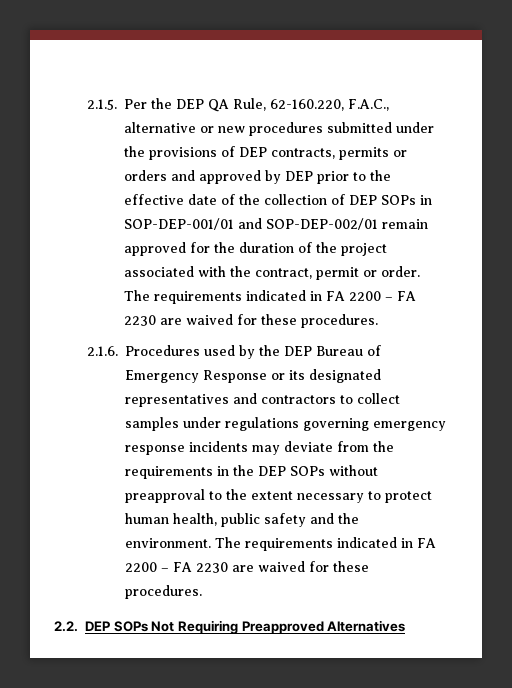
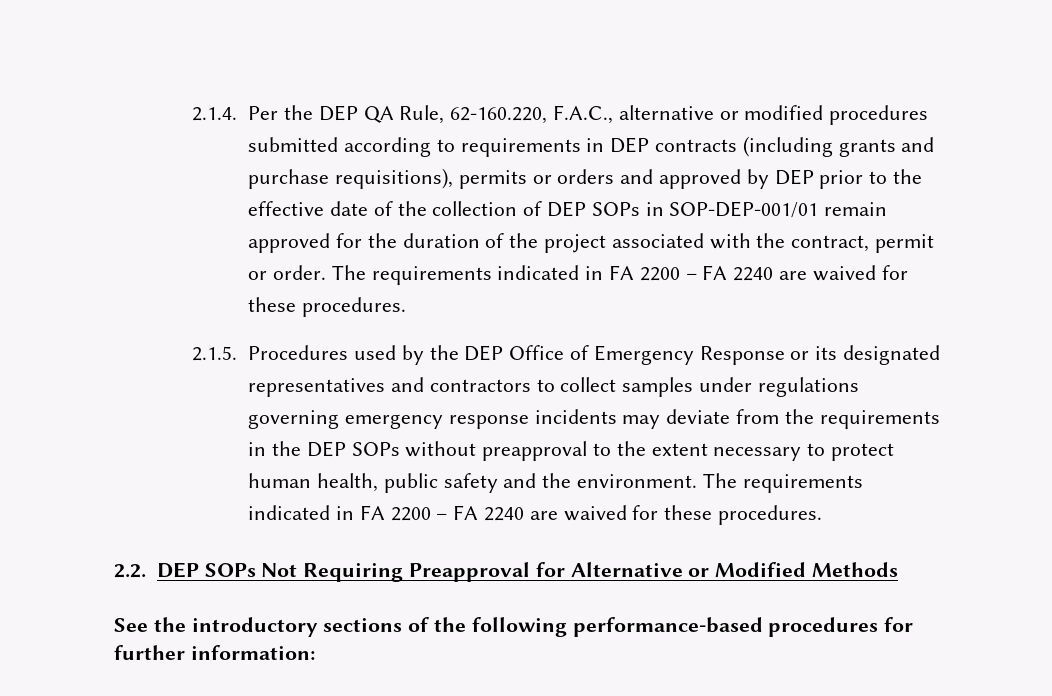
[86,99,117,110] 2.1.5. -> [192,107,238,121] 2.1.4.
[217,126,245,133] new -> [744,105,824,120] modified
[395,122,434,133] [123,146,335,160] under the provisions of DEP contracts, -> [343,136,935,157] [248,168,453,189] according to requirements in DEP contracts (including grants and purchase requisitions),
[237,218,378,230] and SOP-DEP-002/01 -> (819, 209) none
[123,314,378,328] [86,346,118,356] 2230 are waived for these procedures. // 2.1.6. -> [733,265,908,281] [248,297,406,317] [192,346,238,361] 2240 are waived for these procedures. // 2.1.5.
[315,346,363,356] Bureau -> [509,345,565,360] Office
[195,562,228,573] 2230 -> [483,507,524,521] 2240
[241,620,406,634] Preapproved Alternatives -> [408,562,898,582] [114,617,914,637] [114,645,315,660] Preapproval for Alternative or Modified Methods // See the introductory sections of the following performance-based procedures for further information:

